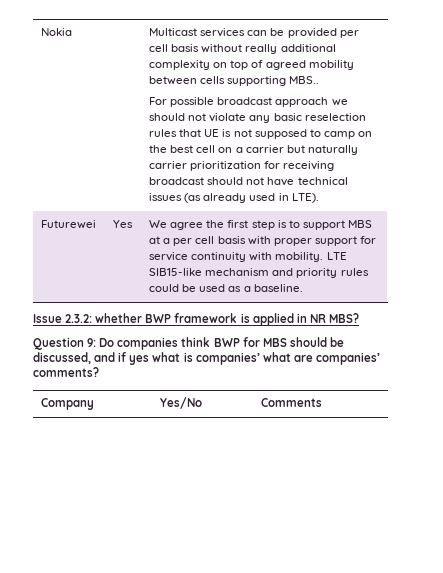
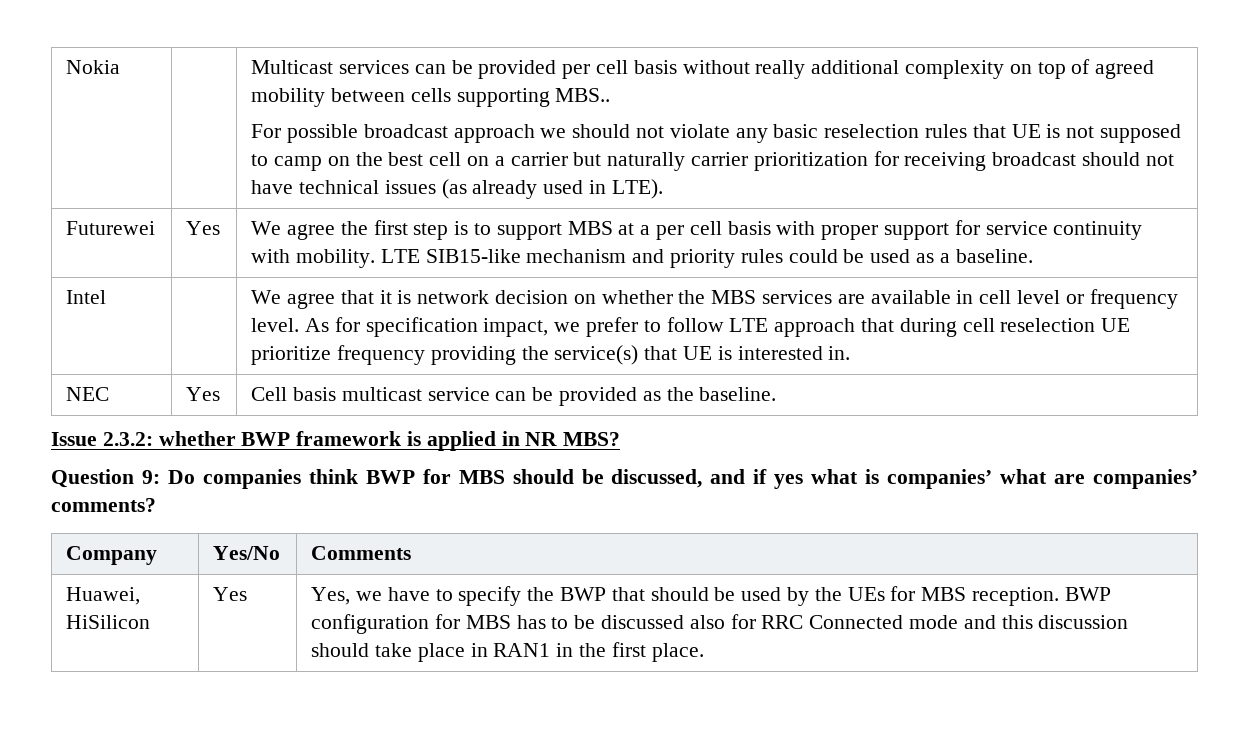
(303, 288) none -> [66,290,107,304] [251,289,1178,309] [251,317,1131,337] [251,345,851,365] [66,387,110,401] [186,387,221,401] [251,387,777,406] // Intel | | We agree that it is network decision on whether the MBS services are available in cell level or frequency level. As for specification impact, we prefer to follow LTE approach that during cell reselection UE prioritize frequency providing the service(s) that UE is interested in. // NEC | Yes | Cell basis multicast service can be provided as the baseline.
(323, 402) none -> [66,587,141,605] [66,615,151,629] [213,587,248,601] [311,586,1111,606] [311,614,1129,634] [311,642,704,662] // Huawei, HiSilicon | Yes | Yes, we have to specify the BWP that should be used by the UEs for MBS reception. BWP configuration for MBS has to be discussed also for RRC Connected mode and this discussion should take place in RAN1 in the first place.

